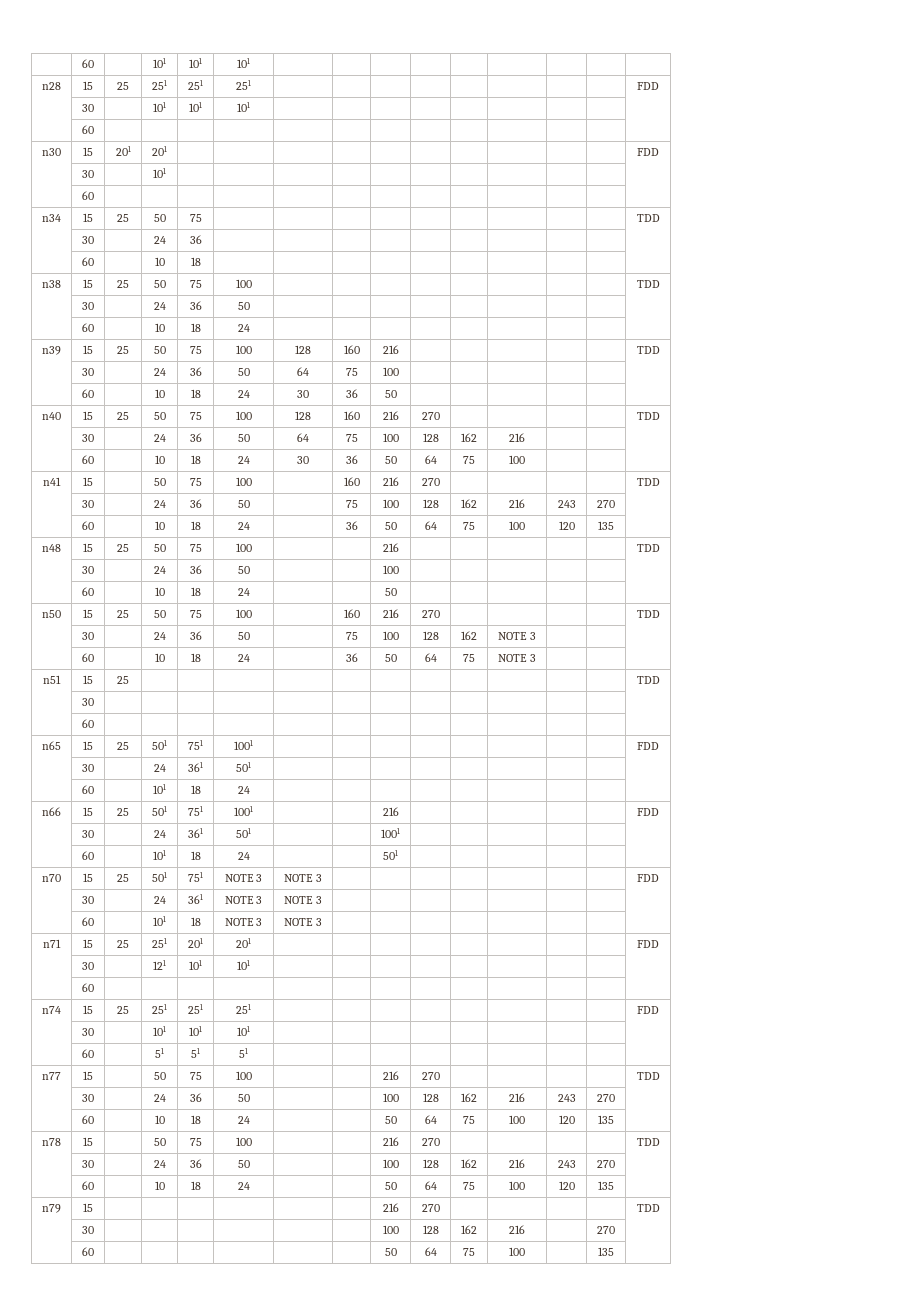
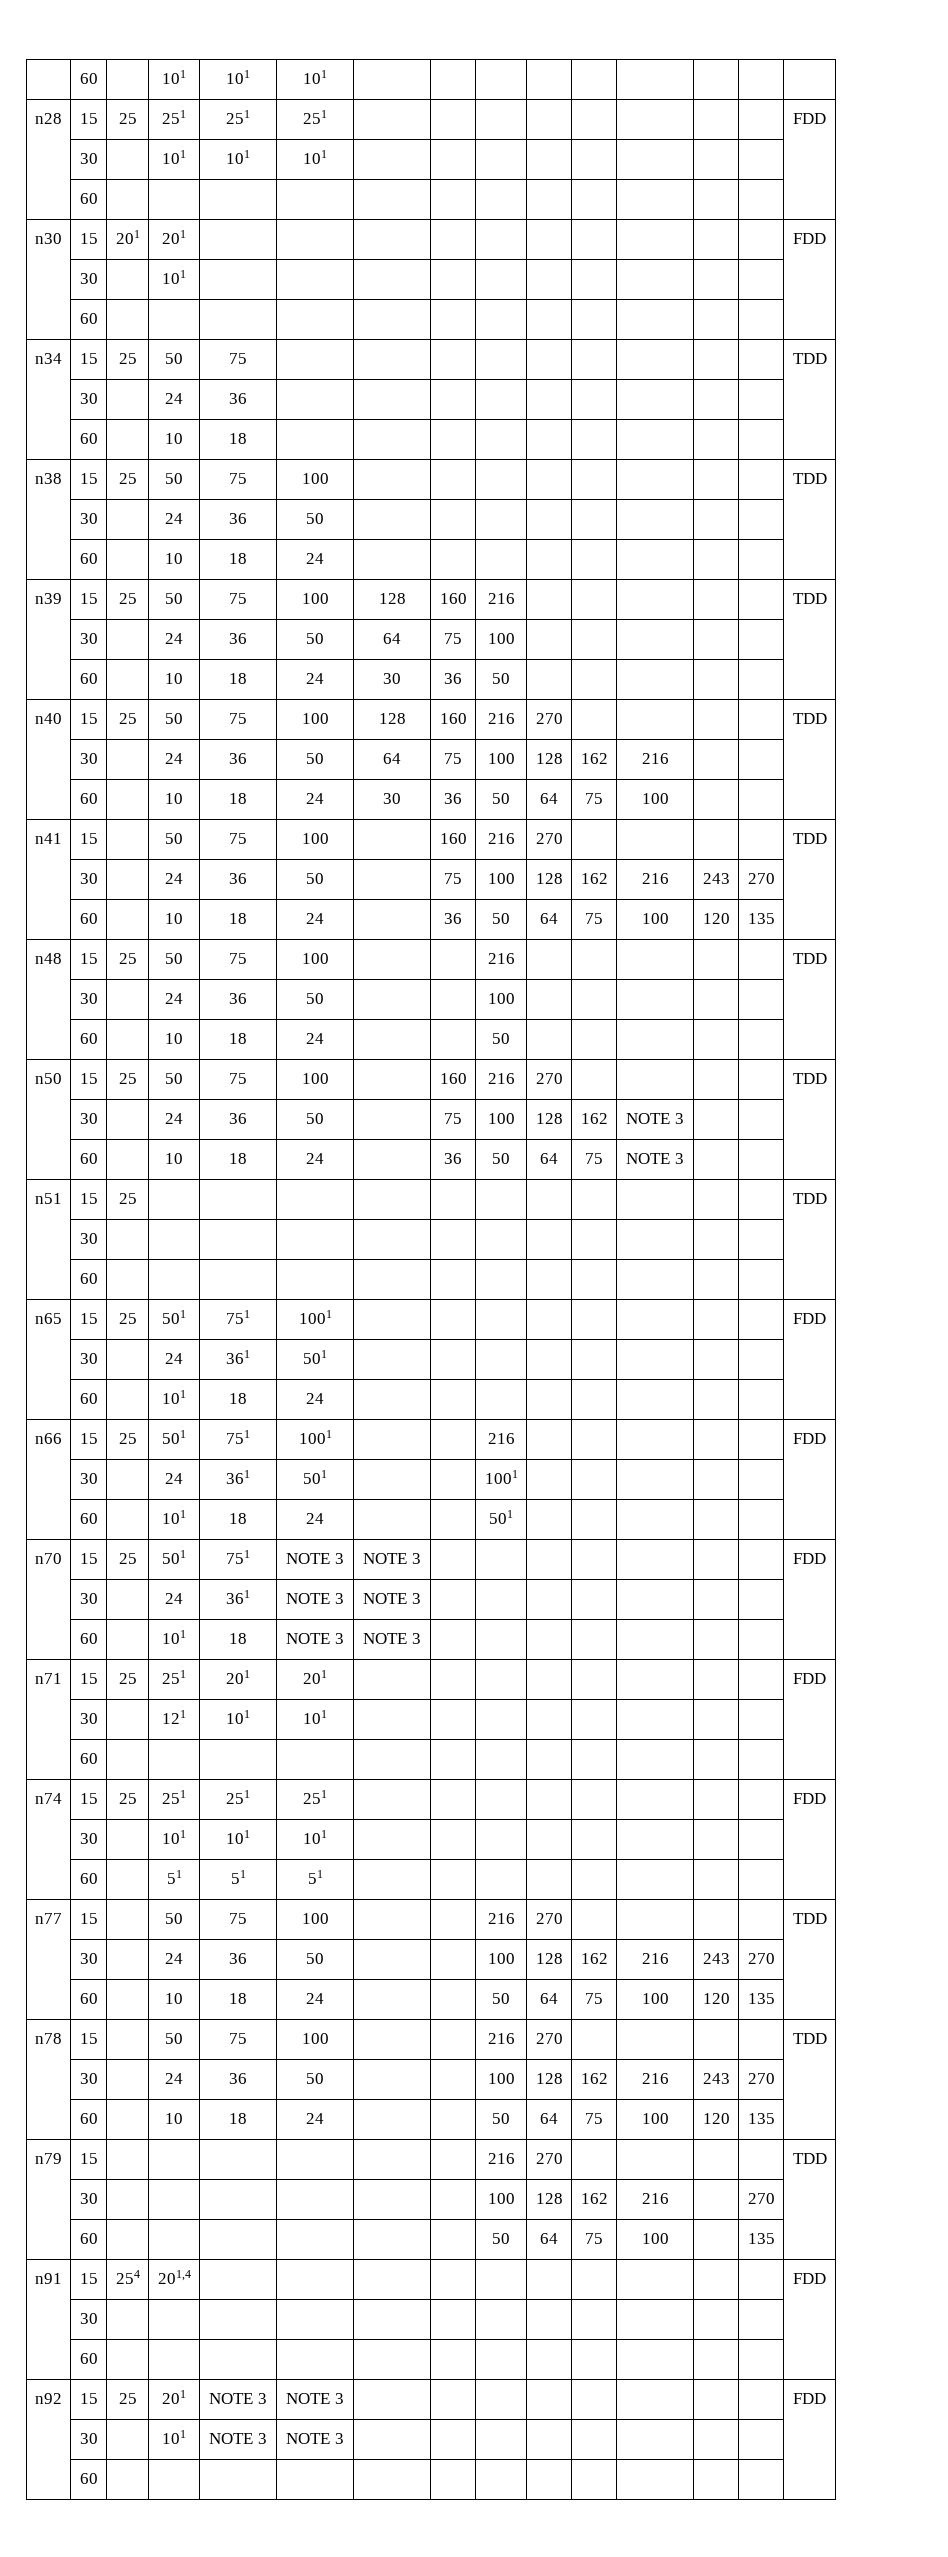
(614, 1251) none -> [35,2273,62,2284] [79,2273,98,2284] [115,2270,140,2284] [157,2270,191,2284] [793,2273,826,2284] [79,2313,98,2324] [79,2353,98,2364] [35,2393,62,2404] [79,2393,98,2404] [118,2393,137,2404] [162,2390,186,2404] [209,2393,267,2404] [286,2393,344,2404] [793,2393,826,2404] [79,2433,98,2444] [162,2430,186,2444] [209,2433,267,2444] [286,2433,344,2444] [79,2473,98,2484] // n91 | 15 | 254 | 201,4 | | | | | | | | | | | FDD // | 30 | | | | | | | | | | | | | // | 60 | | | | | | | | | | | | | // n92 | 15 | 25 | 201 | NOTE 3 | NOTE 3 | | | | | | | | | FDD // | 30 | | 101 | NOTE 3 | NOTE 3 | | | | | | | | | // | 60 | | | | | | | | | | | | |

